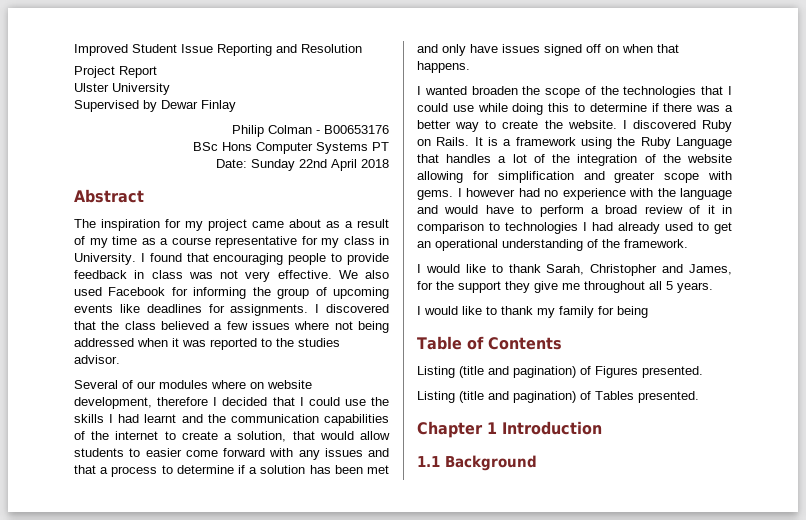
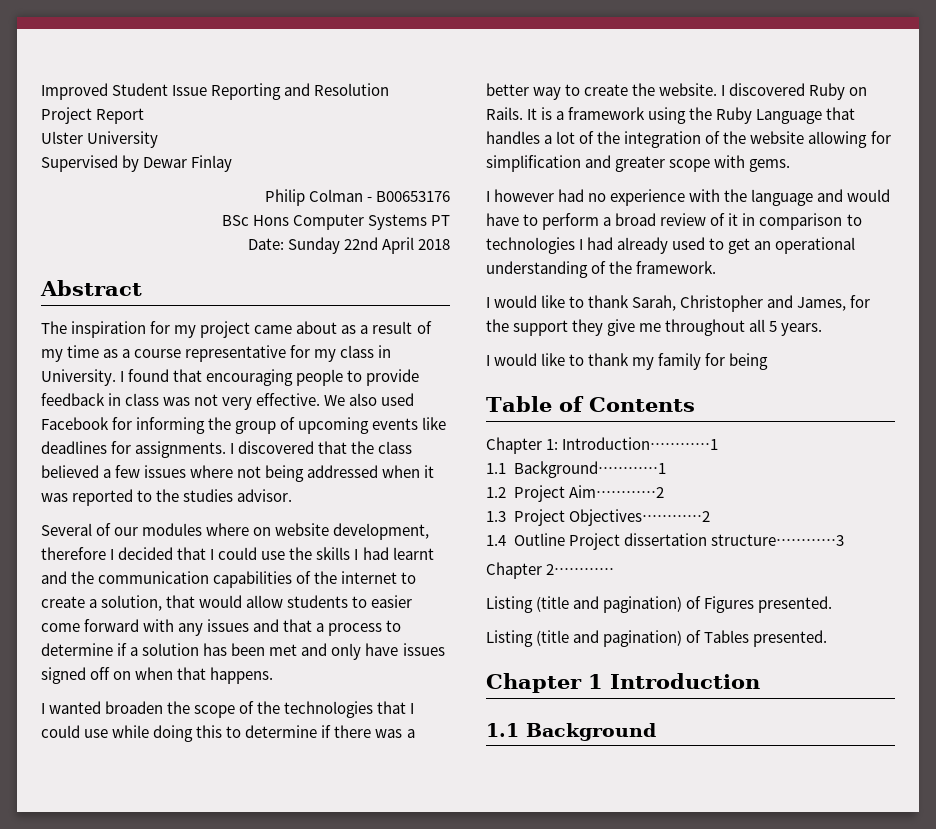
(453, 195) none -> (791, 165) //
(562, 343) none -> [486,437,719,454] [486,461,666,478] [486,485,664,502] [486,509,710,526] [486,533,844,550] [486,562,615,579] // Chapter 1: Introduction…………1 // 1.1 Background…………1 // 1.2 Project Aim…………2 // 1.3 Project Objectives…………2 // 1.4 Outline Project dissertation structure…………3 // Chapter 2…………

